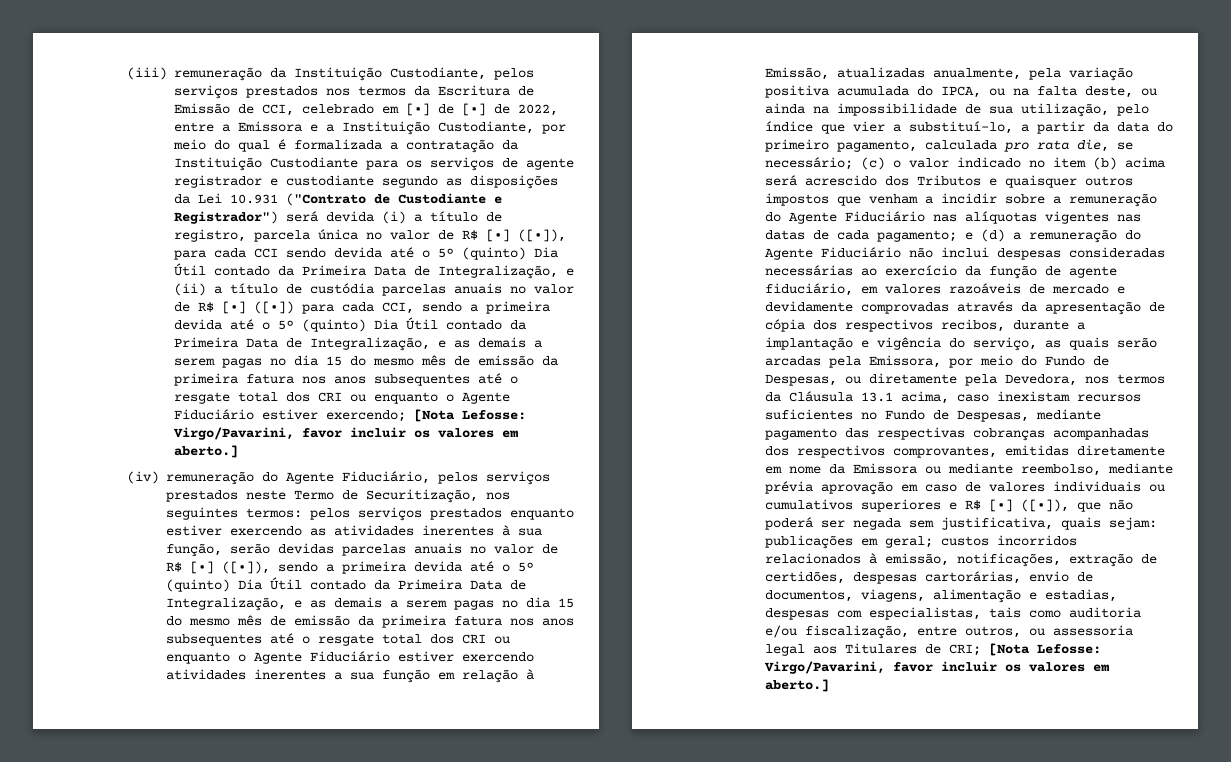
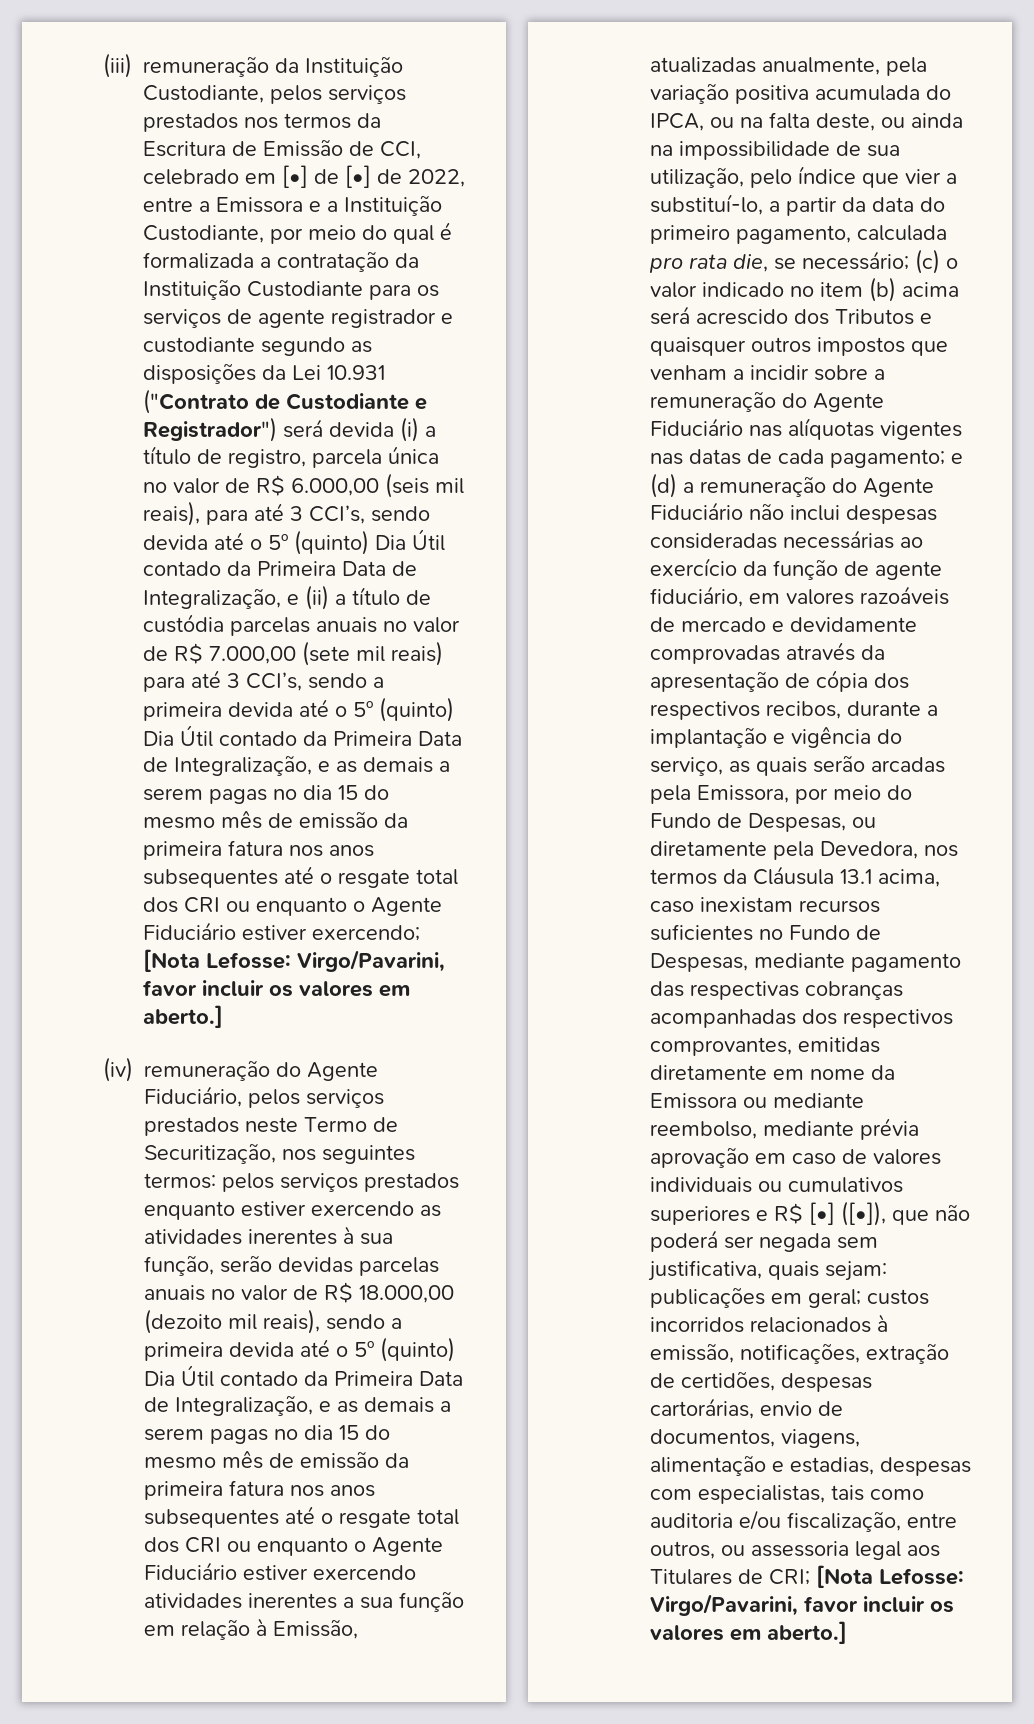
[486,229,567,242] [174,248,279,260] [•] ([•]), para cada CCI -> [290,473,464,498] [142,501,365,526] 6.000,00 (seis mil reais), para até 3 CCI’s,
[222,301,415,314] [•] ([•]) para cada CCI, -> [208,641,443,666] [142,670,302,692] 7.000,00 (sete mil reais) para até 3 CCI’s,
[190,561,271,574] [•] ([•]), -> [358,1285,454,1303] [143,1309,320,1334] 18.000,00 (dezoito mil reais),

